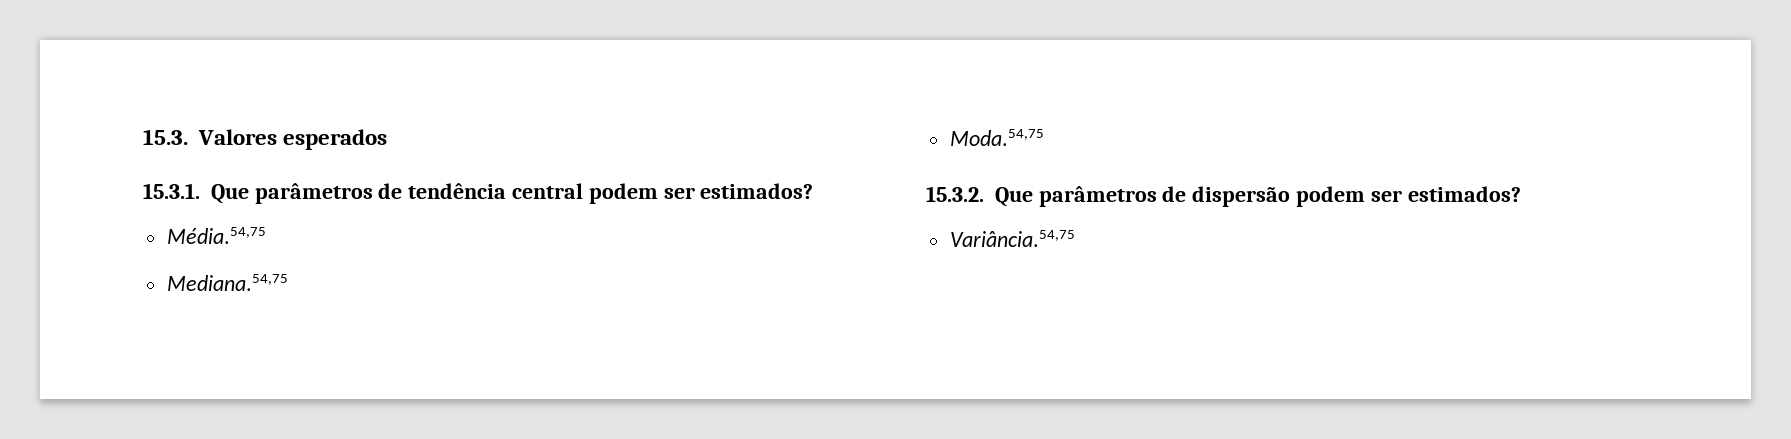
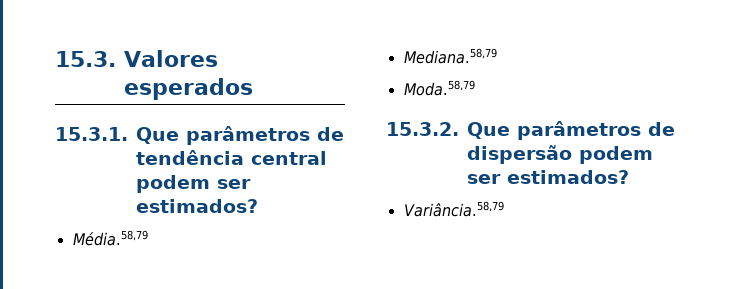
[166,227,266,244] [166,274,288,291] [949,129,1044,146] Média.54,75 // Mediana.54,75 // Moda.54,75 -> [72,230,148,246] [403,48,497,64] [403,80,475,96] Média.58,79 // Mediana.58,79 // Moda.58,79
[949,230,1075,247] Variância.54,75 -> [403,201,504,217] Variância.58,79

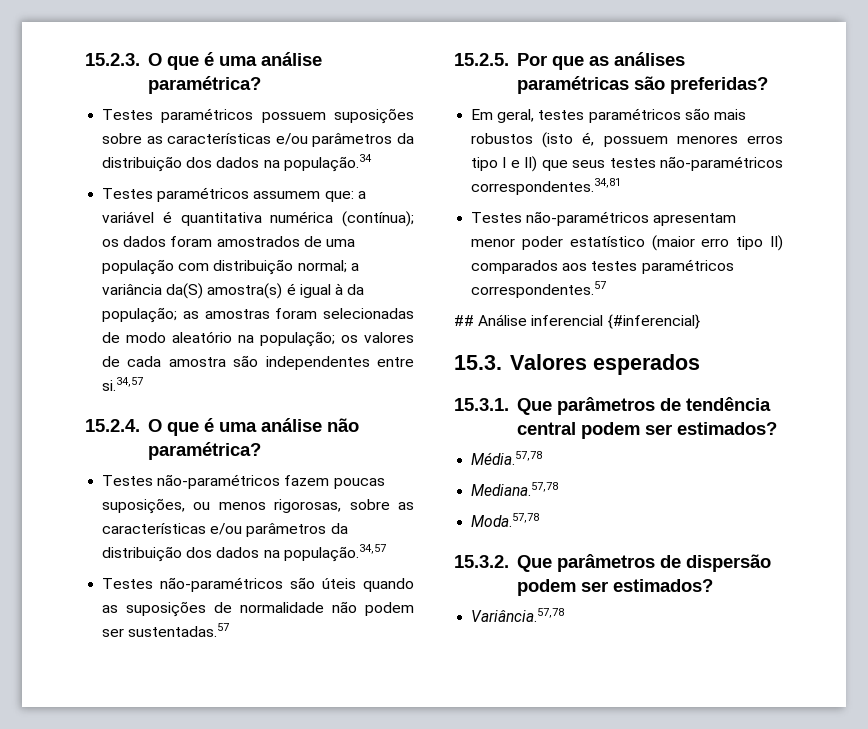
(55, 59) none -> [85,52,322,70] [147,76,261,94] [102,108,414,124] [102,133,414,147] [102,154,372,172] [102,187,366,202] [102,211,414,227] [102,236,355,247] [102,259,359,275] [102,283,365,299] [102,307,414,323] [102,331,414,347] [102,355,414,370] [102,377,144,391] [85,418,359,436] [147,442,261,460] [102,474,385,489] [102,498,414,514] [102,523,348,537] [102,544,386,562] [102,577,414,592] [102,601,414,617] [102,623,230,637] [454,52,685,70] [516,76,768,94] [471,108,746,123] [471,132,783,148] [471,156,783,172] [471,178,622,195] [471,211,737,226] [471,235,783,251] [471,259,734,274] [471,281,607,298] [454,314,700,329] 15.2.3. O que é uma análise paramétrica? // Testes paramétricos possuem suposições sobre as características e/ou parâmetros da distribuição dos dados na população.34 // Testes paramétricos assumem que: a variável é quantitativa numérica (contínua); os dados foram amostrados de uma população com distribuição normal; a variância da(S) amostra(s) é igual à da população; as amostras foram selecionadas de modo aleatório na população; os valores de cada amostra são independentes entre si.34,57 // 15.2.4. O que é uma análise não paramétrica? // Testes não-paramétricos fazem poucas suposições, ou menos rigorosas, sobre as características e/ou parâmetros da distribuição dos dados na população.34,57 // Testes não-paramétricos são úteis quando as suposições de normalidade não podem ser sustentadas.57 // 15.2.5. Por que as análises paramétricas são preferidas? // Em geral, testes paramétricos são mais robustos (isto é, possuem menores erros tipo I e II) que seus testes não-paramétricos correspondentes.34,81 // Testes não-paramétricos apresentam menor poder estatístico (maior erro tipo II) comparados aos testes paramétricos correspondentes.57 // ## Análise inferencial {#inferencial} //
[72,230,148,246] [403,48,497,64] [403,80,475,96] Média.58,79 // Mediana.58,79 // Moda.58,79 -> [471,451,543,465] [471,482,559,496] [471,513,540,527] Média.57,78 // Mediana.57,78 // Moda.57,78
[403,201,504,217] Variância.58,79 -> [471,608,565,622] Variância.57,78

